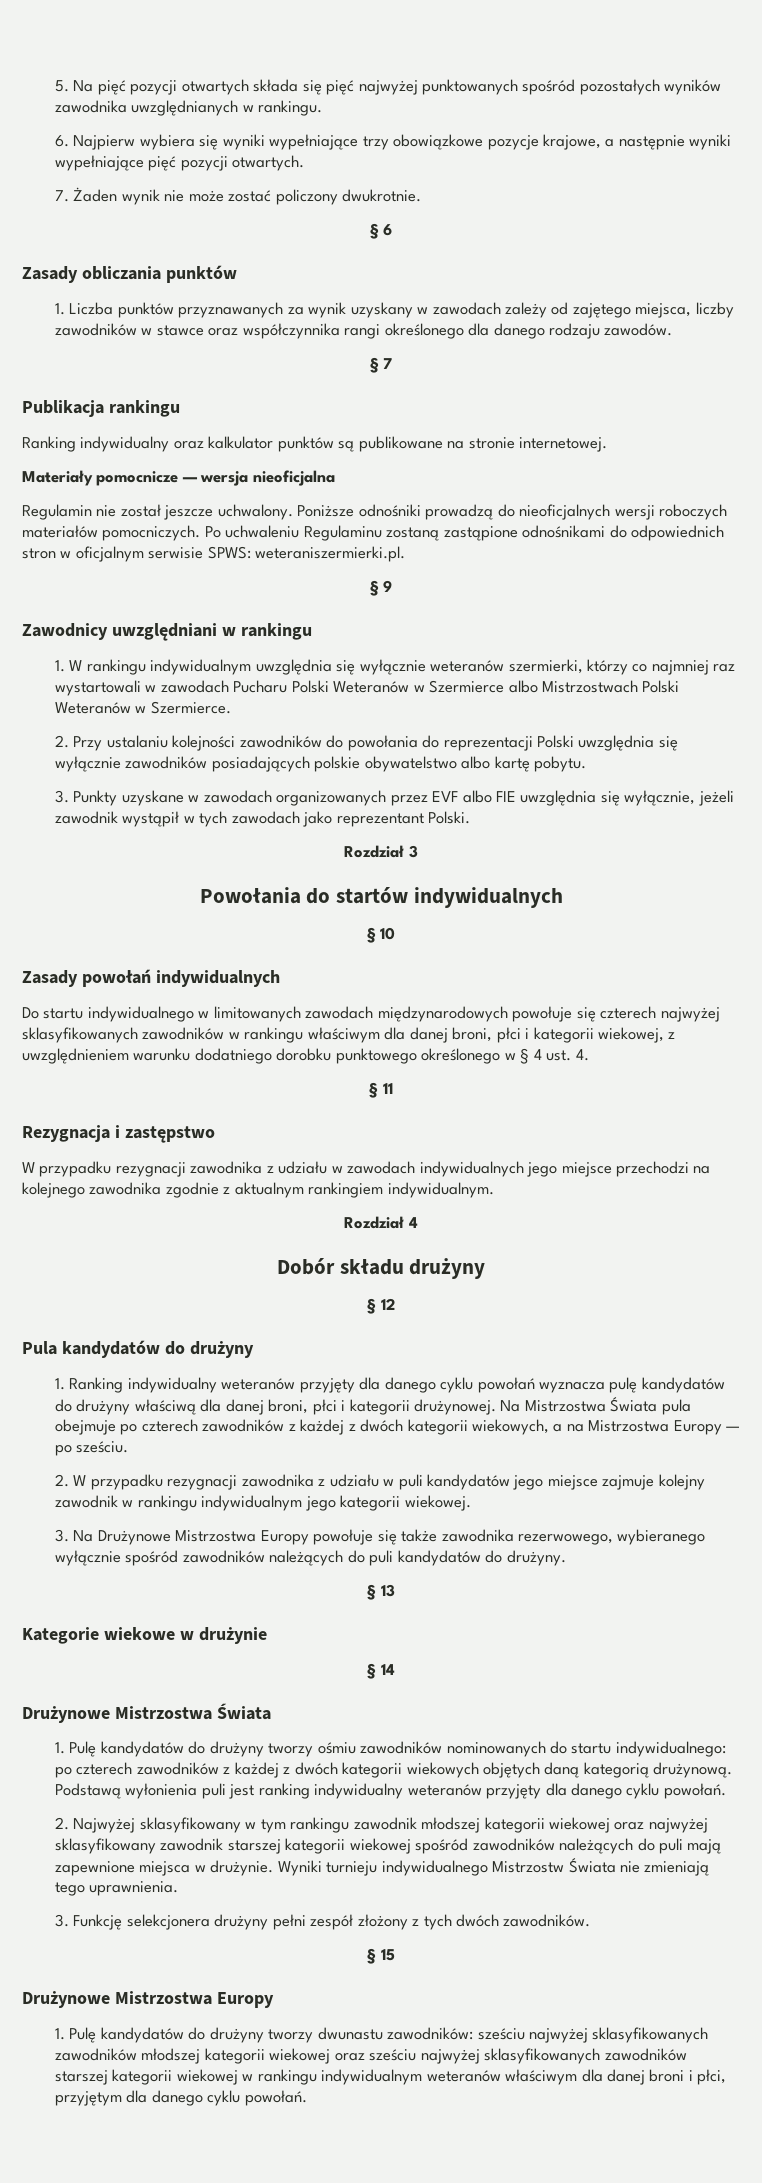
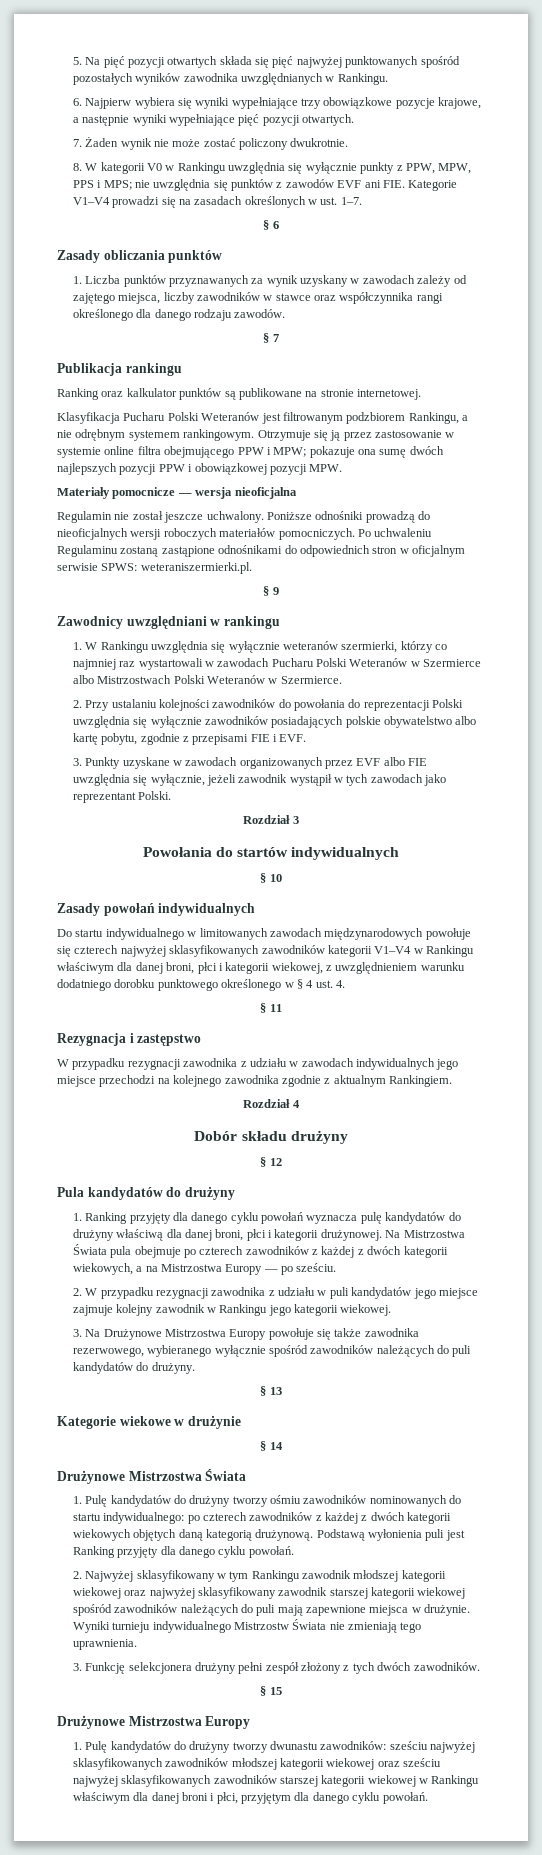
[258,100,323,116] rankingu. -> [337,73,388,85] Rankingu.
(422, 195) none -> [72,162,472,174] [72,179,458,191] [72,196,362,208] // 8. W kategorii V0 w Rankingu uwzględnia się wyłącznie punkty z PPW, MPW, PPS i MPS; nie uwzględnia się punktów z zawodów EVF ani FIE. Kategorie V1–V4 prowadzi się na zasadach określonych w ust. 1–7.
[80,436,170,452] indywidualny -> (99, 394) none
(608, 444) none -> [57,412,468,424] [57,429,455,441] [57,446,444,458] [57,463,343,475] // Klasyfikacja Pucharu Polski Weteranów jest filtrowanym podzbiorem Rankingu, a nie odrębnym systemem rankingowym. Otrzymuje się ją przez zastosowanie w systemie online filtra obejmującego PPW i MPW; pokazuje ona sumę dwóch najlepszych pozycji PPW i obowiązkowej pozycji MPW.
[86,659,252,675] rankingu indywidualnym -> [100,641,149,653] Rankingu
[534,756,587,772] pobytu. -> [101,733,307,745] pobytu, zgodnie z przepisami FIE i EVF.
[228,1027,304,1043] w rankingu -> [327,945,474,957] kategorii V1–V4 w Rankingu
[308,1182,494,1198] rankingiem indywidualnym. -> [389,1075,452,1087] Rankingiem.
[127,1377,296,1393] indywidualny weteranów -> (128, 1218) none
[137,1495,303,1511] rankingu indywidualnym -> [219,1304,268,1316] Rankingu
[258,1783,482,1799] ranking indywidualny weteranów -> [72,1546,115,1558] Ranking
[290,1817,350,1833] rankingu -> [251,1570,300,1582] Rankingu
[257,2069,501,2085] rankingu indywidualnym weteranów -> [431,1775,480,1787] Rankingu

